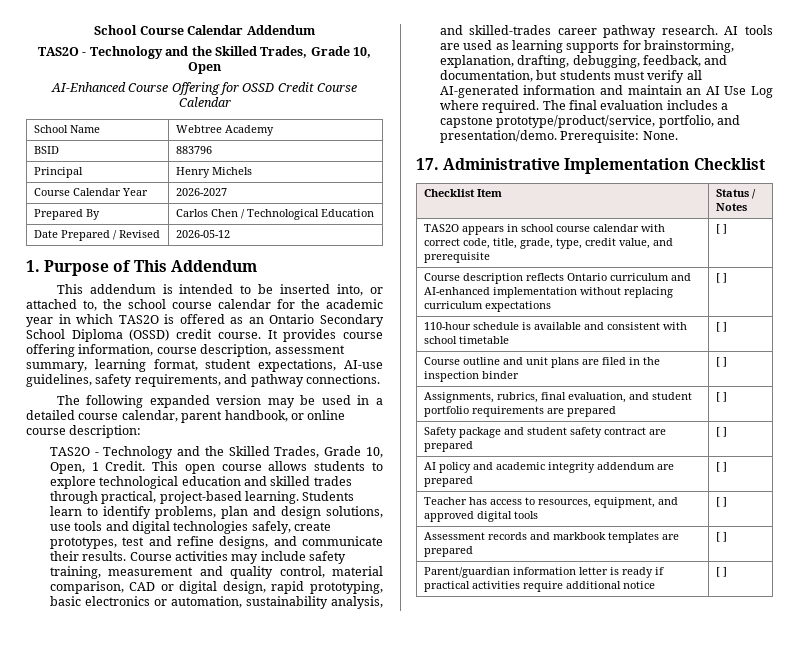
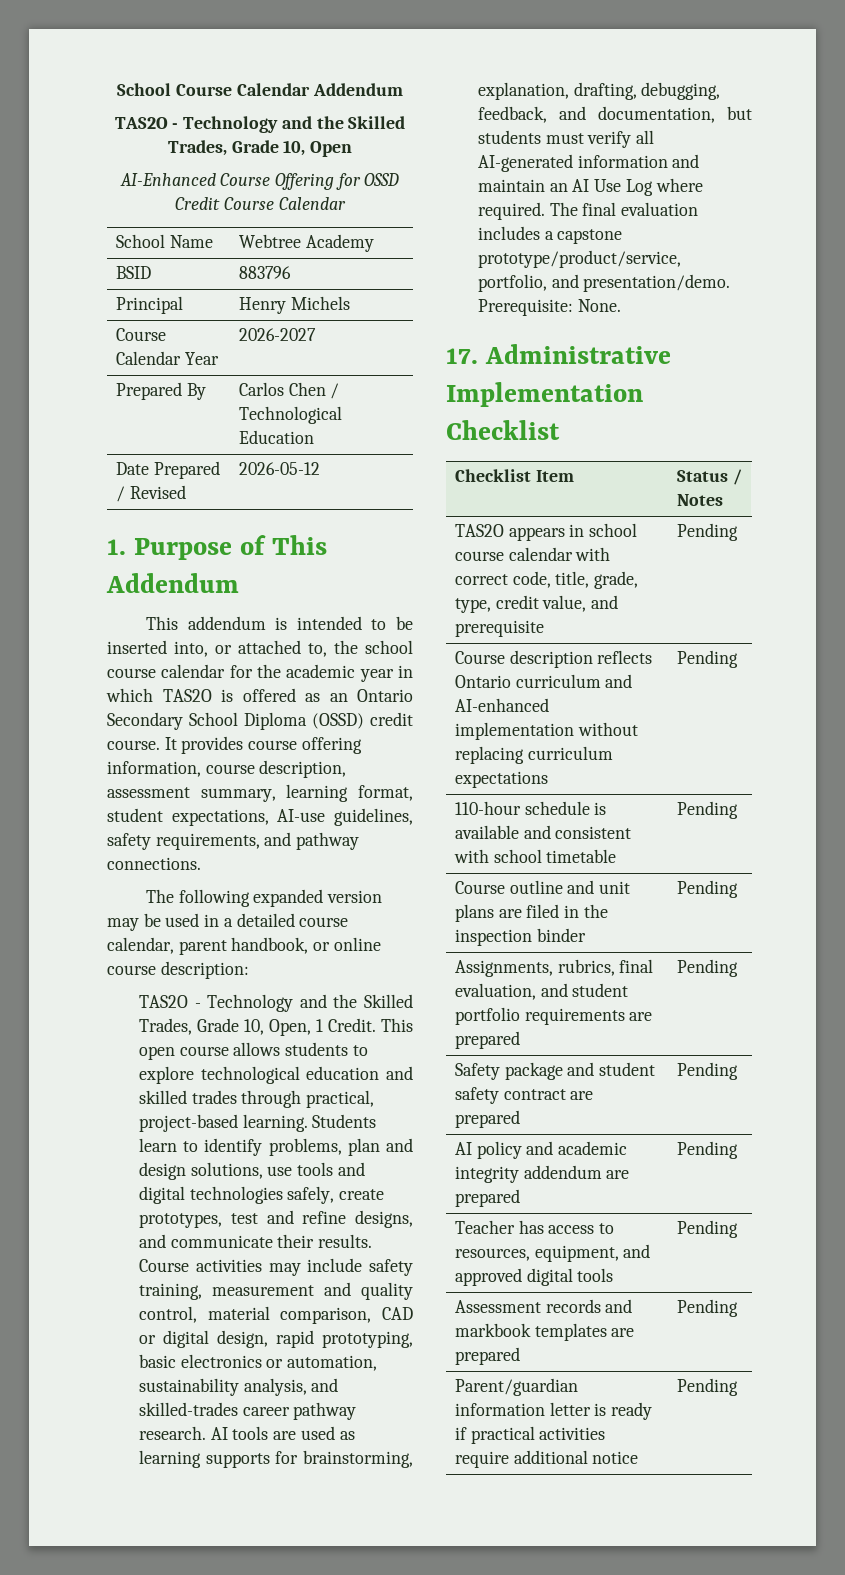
[715,224,727,234] [ ] -> [676,523,738,541] Pending
[715,273,727,283] [ ] -> [676,650,738,668] Pending
[715,322,727,332] [ ] -> [676,801,738,819] Pending
[715,357,727,367] [ ] -> [676,880,738,898] Pending
[715,392,727,402] [ ] -> [676,959,738,977] Pending
[715,427,727,437] [ ] -> [676,1062,738,1080] Pending
[715,462,727,472] [ ] -> [676,1141,738,1159] Pending
[715,497,727,507] [ ] -> [676,1220,738,1238] Pending
[715,532,727,542] [ ] -> [676,1299,738,1317] Pending
[715,567,727,577] [ ] -> [676,1378,738,1396] Pending

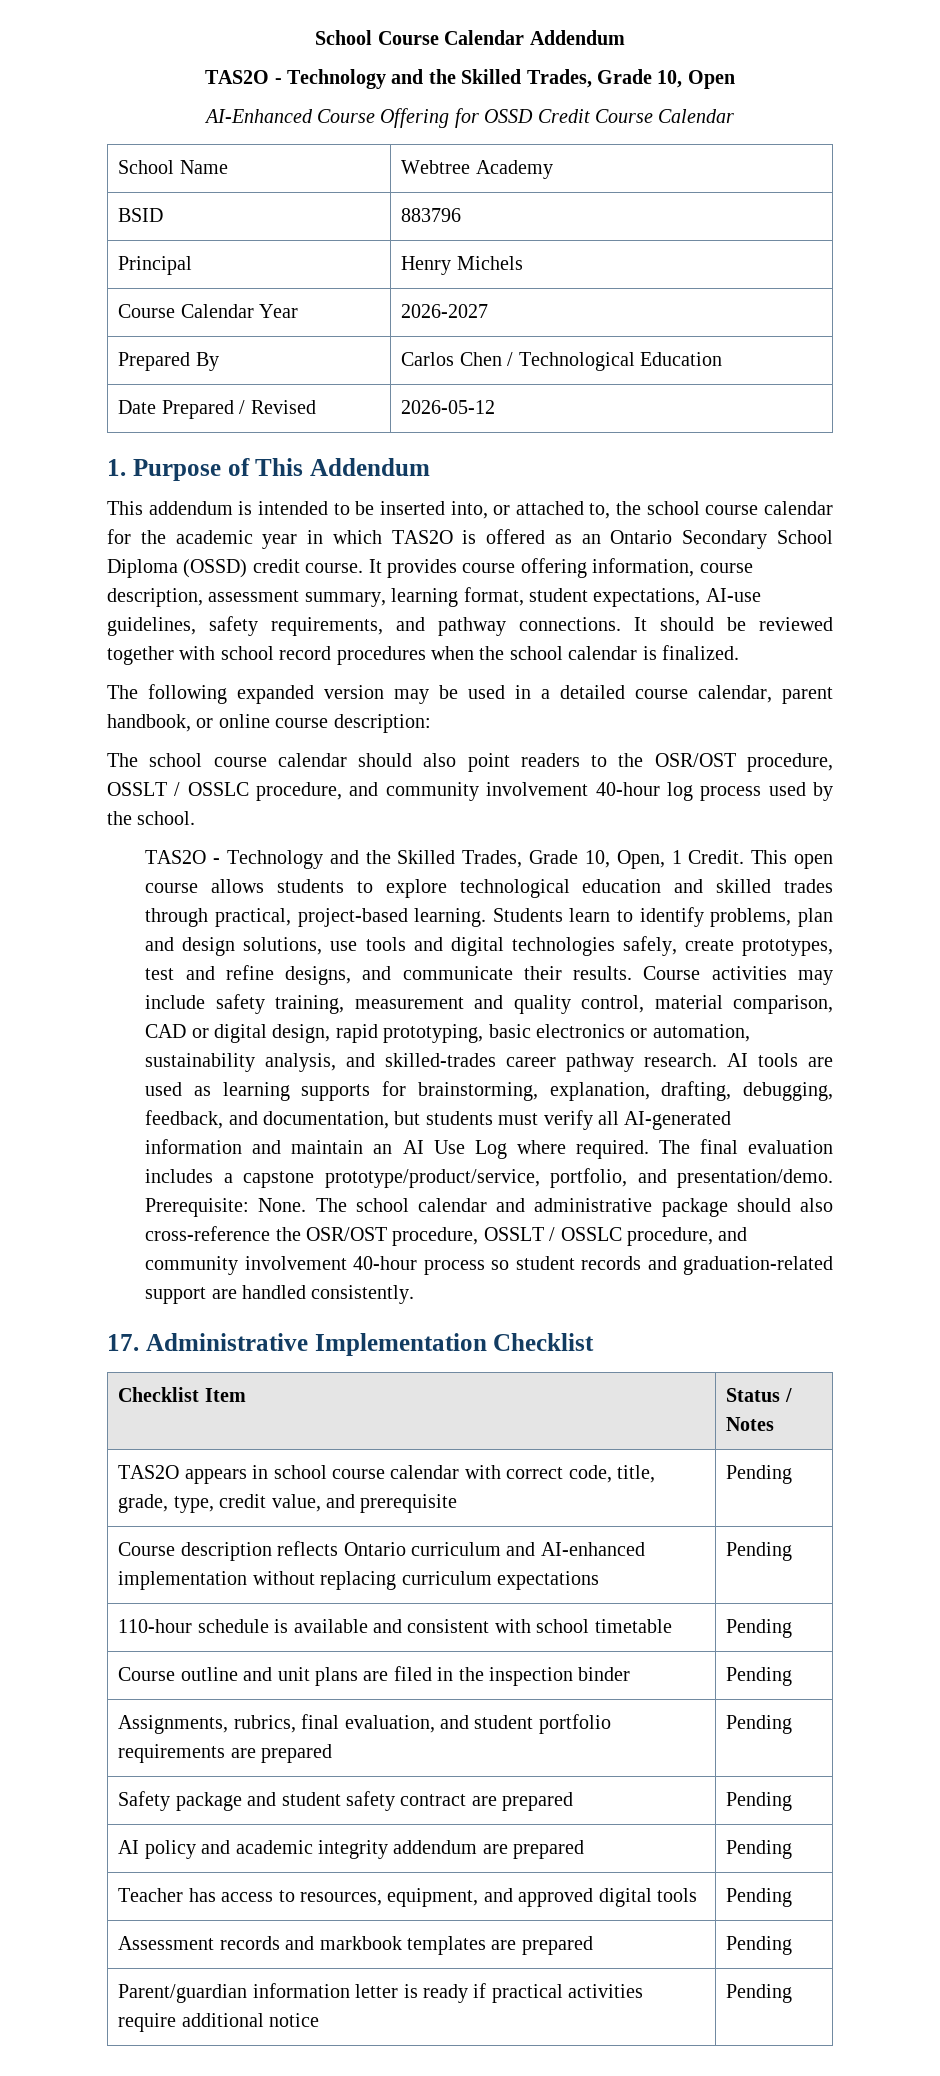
(201, 863) none -> [634,617,833,631] [107,645,739,665] It should be reviewed together with school record procedures when the school calendar is finalized.
(249, 970) none -> [107,753,833,772] [107,782,834,801] [107,811,196,825] // The school course calendar should also point readers to the OSR/OST procedure, OSSLT / OSSLC procedure, and community involvement 40-hour log process used by the school.
(621, 305) none -> [315,1198,834,1217] [145,1226,748,1246] [145,1256,833,1275] [145,1285,415,1304] The school calendar and administrative package should also cross-reference the OSR/OST procedure, OSSLT / OSSLC procedure, and community involvement 40-hour process so student records and graduation-related support are handled consistently.

